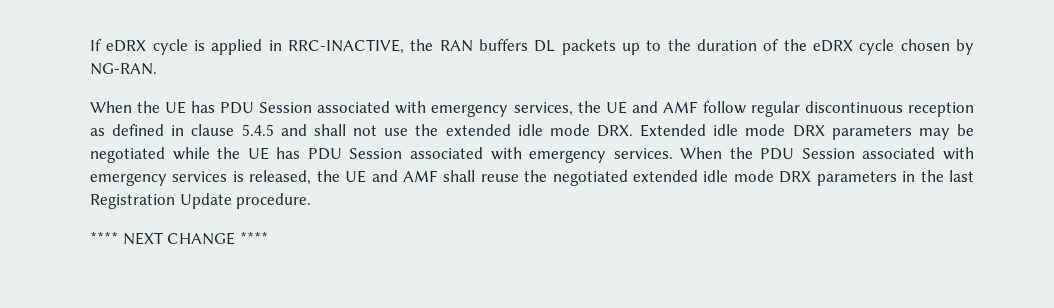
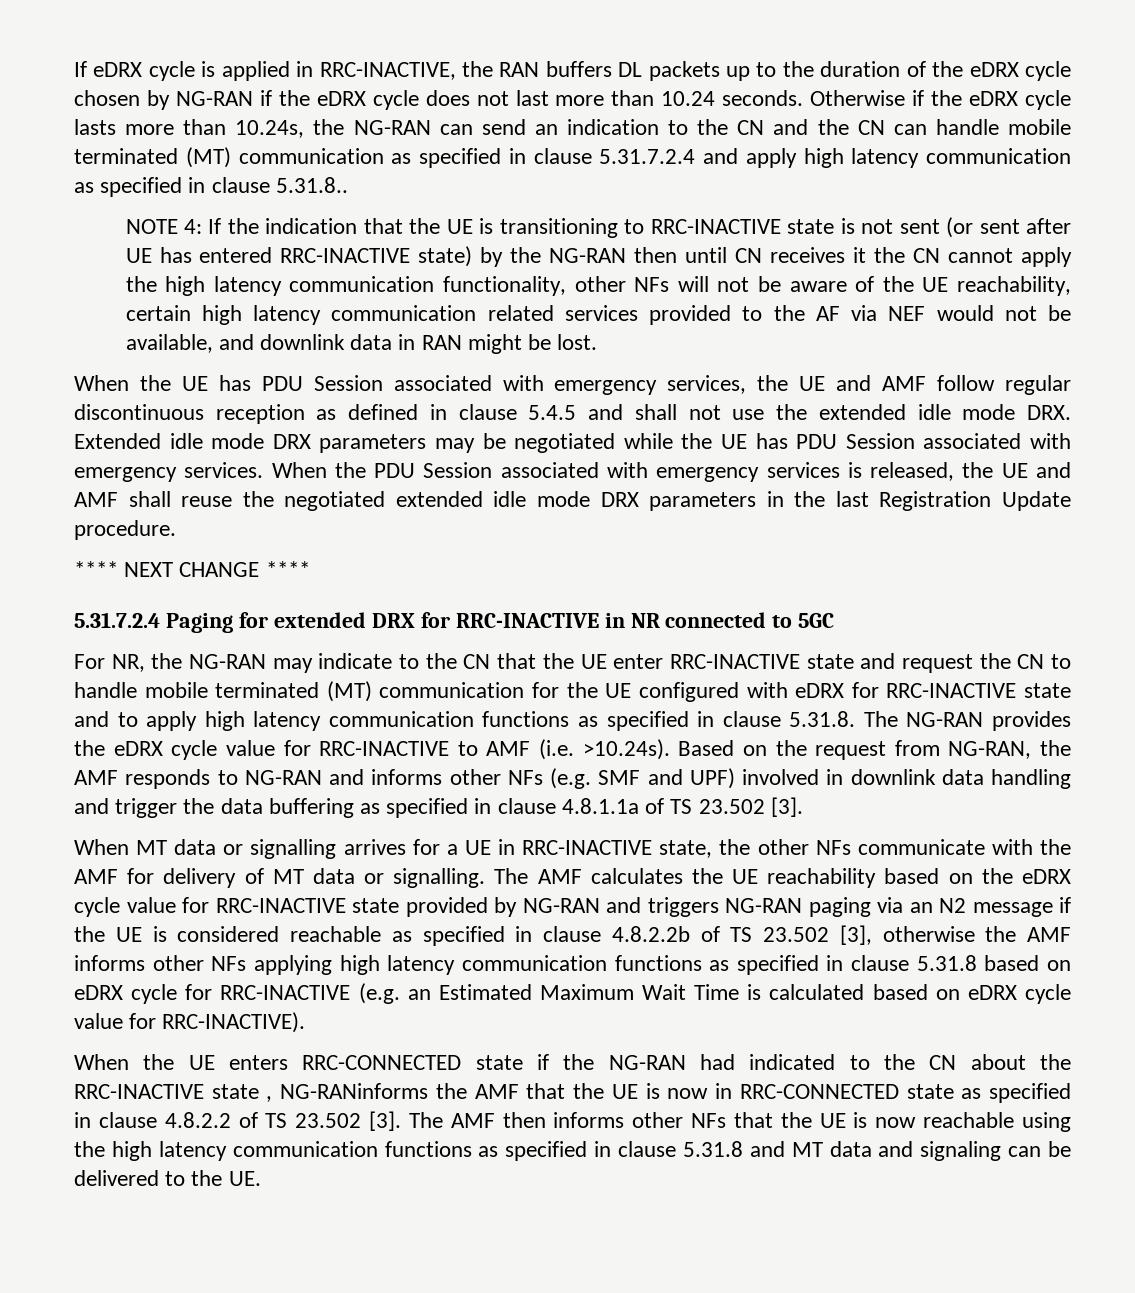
[90,63,157,75] NG-RAN. -> [175,90,1071,110] [74,119,1071,138] [74,147,1071,168] [74,177,348,197] [125,217,1071,238] [125,246,1072,267] [125,276,1071,296] [125,305,1071,325] [125,334,598,354] NG-RAN if the eDRX cycle does not last more than 10.24 seconds. Otherwise if the eDRX cycle lasts more than 10.24s, the NG-RAN can send an indication to the CN and the CN can handle mobile terminated (MT) communication as specified in clause 5.31.7.2.4 and apply high latency communication as specified in clause 5.31.8.. // NOTE 4: If the indication that the UE is transitioning to RRC-INACTIVE state is not sent (or sent after UE has entered RRC-INACTIVE state) by the NG-RAN then until CN receives it the CN cannot apply the high latency communication functionality, other NFs will not be aware of the UE reachability, certain high latency communication related services provided to the AF via NEF would not be available, and downlink data in RAN might be lost.
(268, 237) none -> [74,612,835,633] [74,653,1072,673] [74,681,1072,702] [74,711,1071,731] [74,739,1071,760] [74,768,1071,789] [74,797,803,818] [74,839,1071,859] [74,868,1071,888] [74,897,1071,917] [74,925,1071,946] [74,955,1071,975] [74,983,1071,1004] [74,1012,306,1033] [74,1054,1072,1070] [74,1083,1071,1103] [74,1111,1072,1132] [74,1141,1071,1161] [74,1170,261,1186] // 5.31.7.2.4 Paging for extended DRX for RRC-INACTIVE in NR connected to 5GC // For NR, the NG-RAN may indicate to the CN that the UE enter RRC-INACTIVE state and request the CN to handle mobile terminated (MT) communication for the UE configured with eDRX for RRC-INACTIVE state and to apply high latency communication functions as specified in clause 5.31.8. The NG-RAN provides the eDRX cycle value for RRC-INACTIVE to AMF (i.e. >10.24s). Based on the request from NG-RAN, the AMF responds to NG-RAN and informs other NFs (e.g. SMF and UPF) involved in downlink data handling and trigger the data buffering as specified in clause 4.8.1.1a of TS 23.502 [3]. // When MT data or signalling arrives for a UE in RRC-INACTIVE state, the other NFs communicate with the AMF for delivery of MT data or signalling. The AMF calculates the UE reachability based on the eDRX cycle value for RRC-INACTIVE state provided by NG-RAN and triggers NG-RAN paging via an N2 message if the UE is considered reachable as specified in clause 4.8.2.2b of TS 23.502 [3], otherwise the AMF informs other NFs applying high latency communication functions as specified in clause 5.31.8 based on eDRX cycle for RRC-INACTIVE (e.g. an Estimated Maximum Wait Time is calculated based on eDRX cycle value for RRC-INACTIVE). // When the UE enters RRC-CONNECTED state if the NG-RAN had indicated to the CN about the RRC-INACTIVE state , NG-RANinforms the AMF that the UE is now in RRC-CONNECTED state as specified in clause 4.8.2.2 of TS 23.502 [3]. The AMF then informs other NFs that the UE is now reachable using the high latency communication functions as specified in clause 5.31.8 and MT data and signaling can be delivered to the UE.

